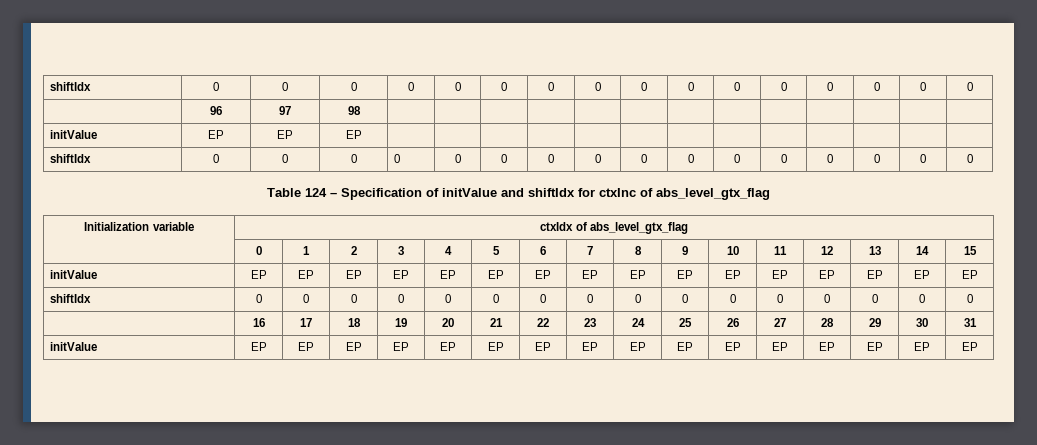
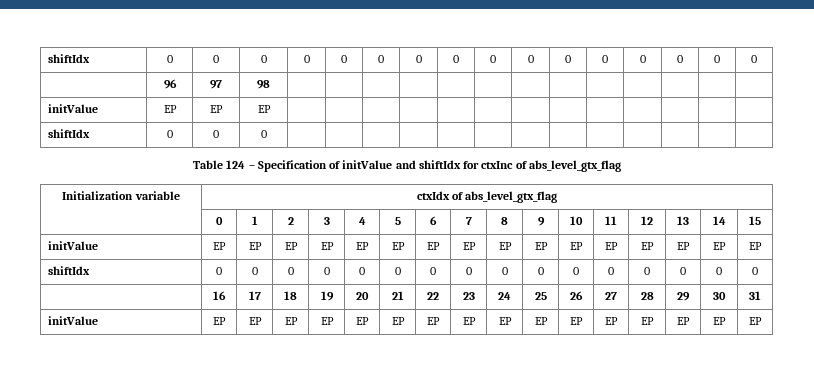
[393,154,400,163] [454,154,461,163] [501,154,507,163] [548,154,554,163] [594,154,601,163] [641,154,647,163] [687,154,694,163] [734,154,740,163] [780,154,787,163] [827,154,833,163] [873,154,880,163] [920,154,926,163] [966,154,973,163] 0 | 0 | 0 | 0 | 0 | 0 | 0 | 0 | 0 | 0 | 0 | 0 | 0 -> (267, 134) | | | | | | | | | | | |

